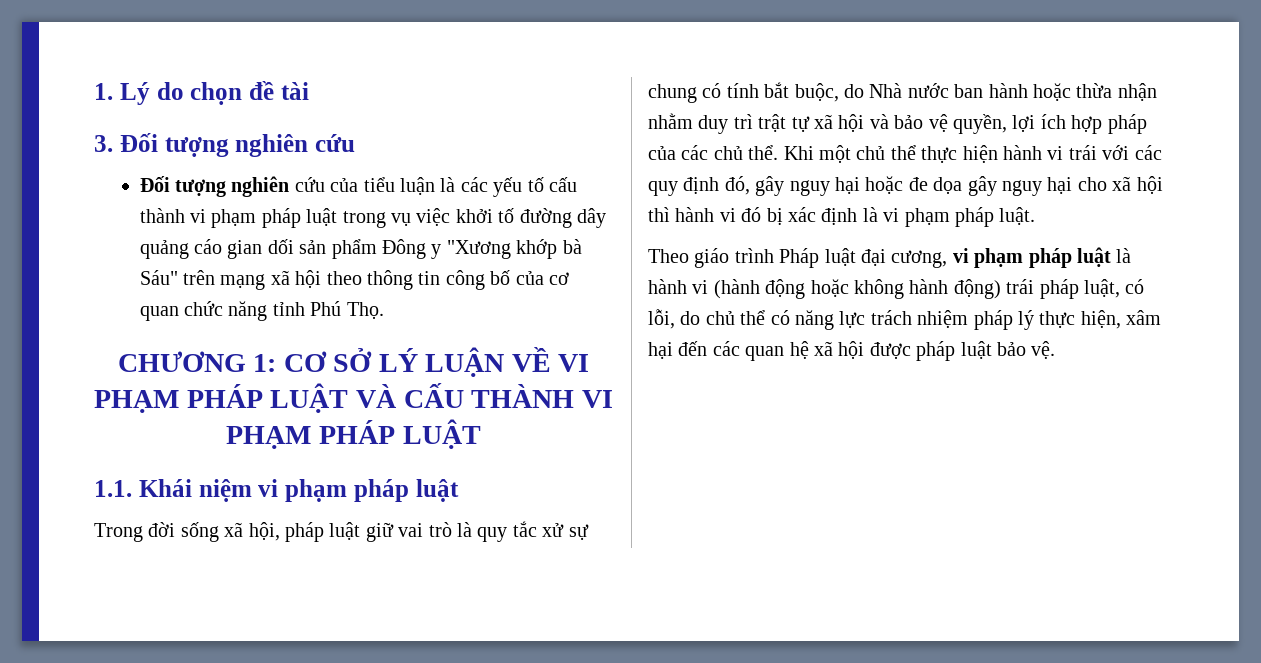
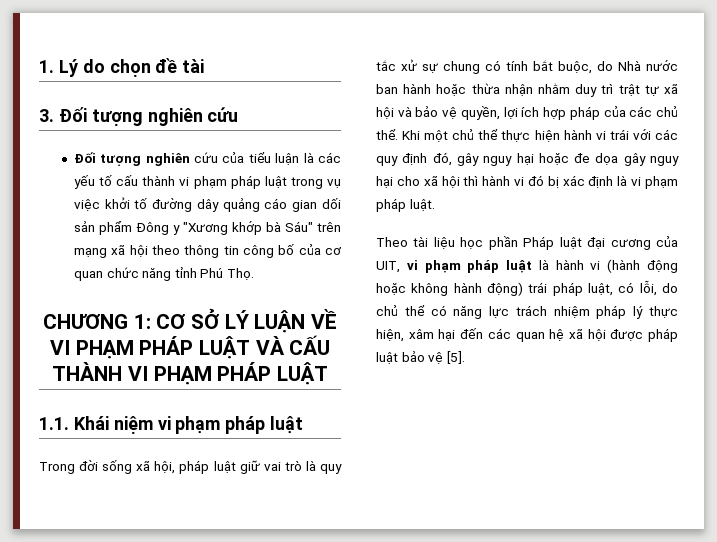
[694,248,948,268] giáo trình Pháp luật đại cương, -> [413,236,678,250] [376,261,400,273] tài liệu học phần Pháp luật đại cương của UIT,
[1031,341,1056,359] vệ. -> [428,351,465,364] vệ [5].

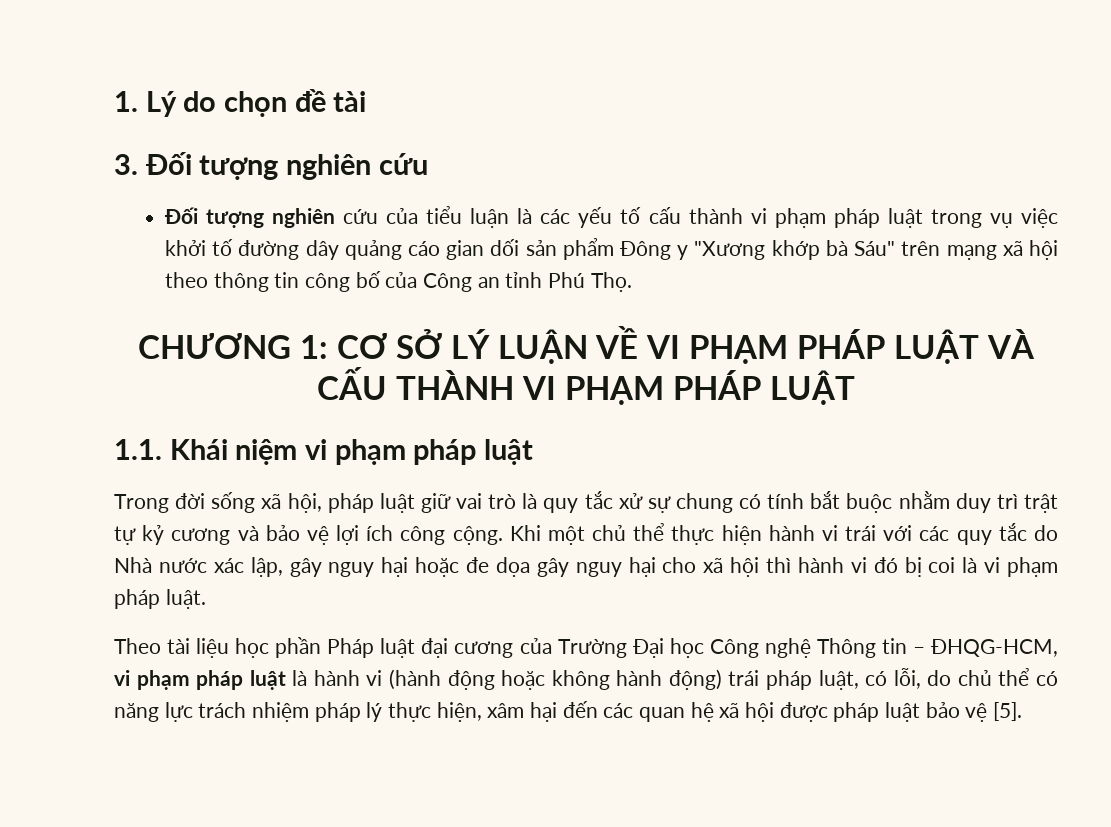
[325,247,343,255] [73,267,172,281] cơ quan chức năng -> [422,273,500,292] Công an
[558,60,678,74] [376,83,533,96] buộc, do Nhà nước ban hành hoặc thừa nhận -> [846,493,893,513] buộc
[664,84,678,94] [376,107,394,119] xã hội -> [142,525,231,545] kỷ cương
[460,106,500,120] quyền, -> (329, 535) none
[543,106,678,120] [376,128,398,140] hợp pháp của các chủ thể. -> [400,526,503,545] công cộng.
[402,152,452,166] định đó, -> [998,523,1058,541] [114,557,283,577] tắc do Nhà nước xác lập,
[562,175,614,188] xác định -> [928,557,956,573] coi
[376,261,400,273] UIT, -> [557,638,1058,658] Trường Đại học Công nghệ Thông tin – ĐHQG-HCM,

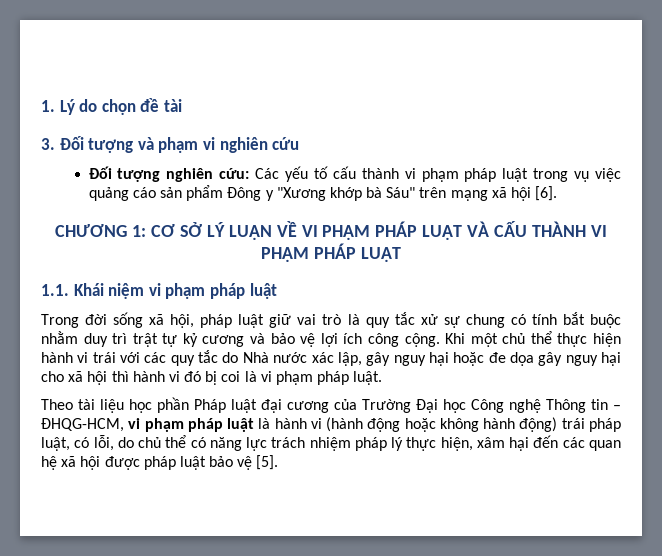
(279, 167) none -> [137,137,215,153] và phạm vi
[343,206,571,228] cứu của tiểu luận là các -> [219,168,280,179] cứu: Các
[164,239,520,260] khởi tố đường dây quảng cáo gian dối -> [88,187,156,201] quảng cáo
[164,271,632,292] theo thông tin công bố của Công an tỉnh Phú Thọ. -> [535,186,558,201] [6].

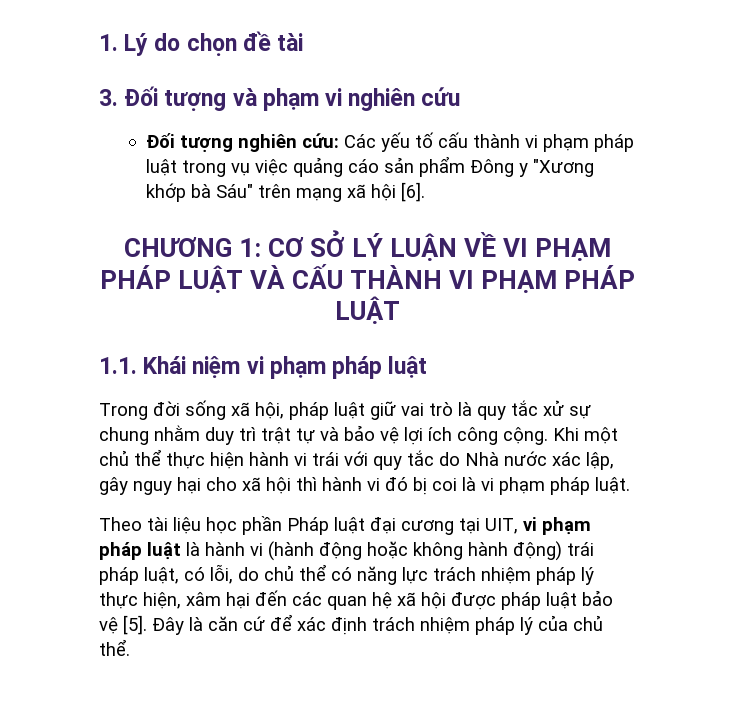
[510,312,621,328] có tính bắt buộc -> (149, 436) none
[182,333,245,347] kỷ cương -> (315, 436) none
[144,352,167,363] các -> (368, 458) none
[453,352,622,366] hoặc đe dọa gây nguy hại -> (201, 485) none
[334,399,621,413] [41,418,124,432] của Trường Đại học Công nghệ Thông tin – ĐHQG-HCM, -> [459,518,518,534] tại UIT,
(279, 462) none -> [152,614,603,635] [99,639,130,656] Đây là căn cứ để xác định trách nhiệm pháp lý của chủ thể.

